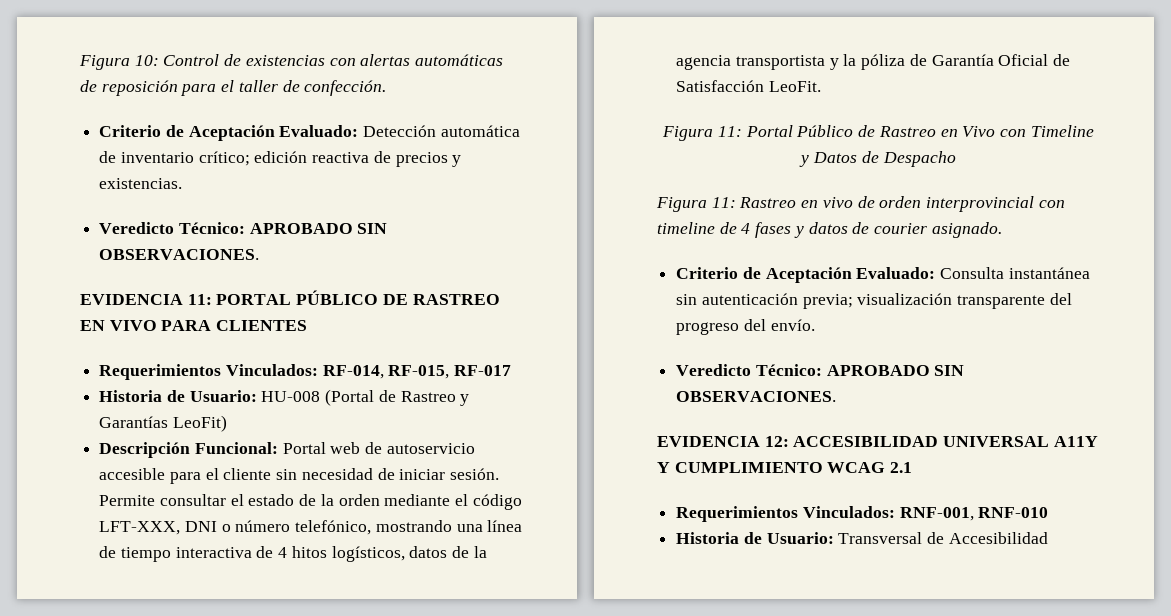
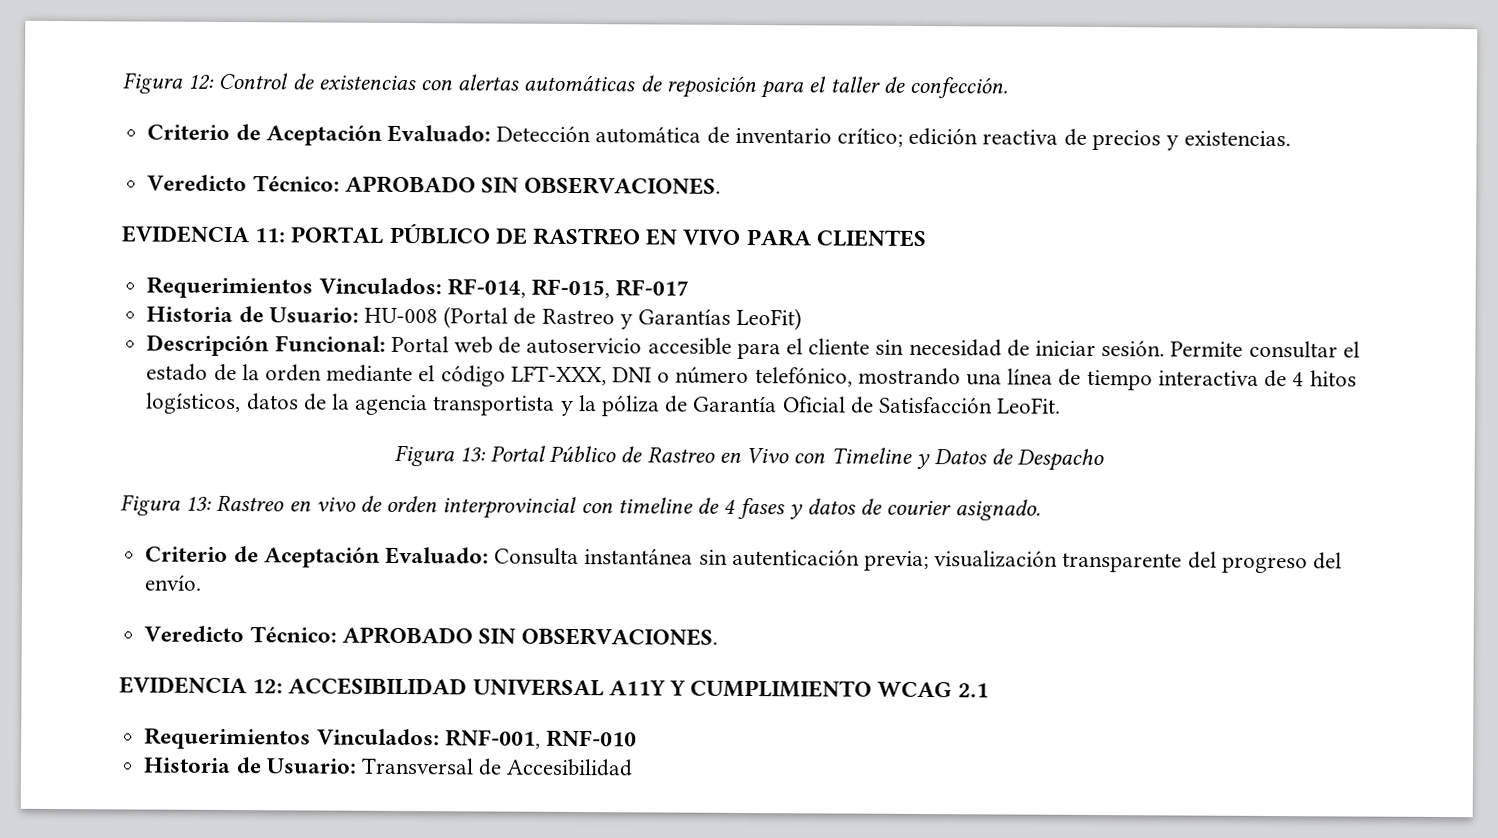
[79,55,159,70] Figura 10: -> [122,72,215,94] Figura 12:
[717,126,742,137] 11: -> [458,446,486,462] 13:
[711,197,736,208] 11: -> [185,495,213,511] 13:

